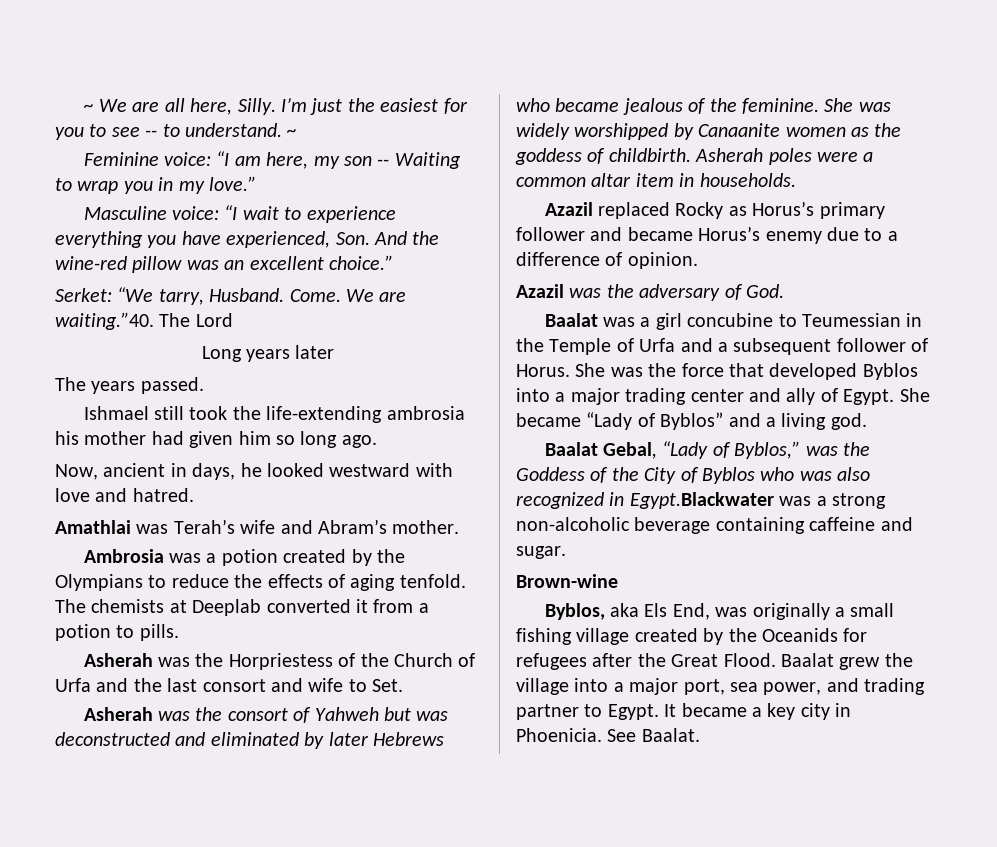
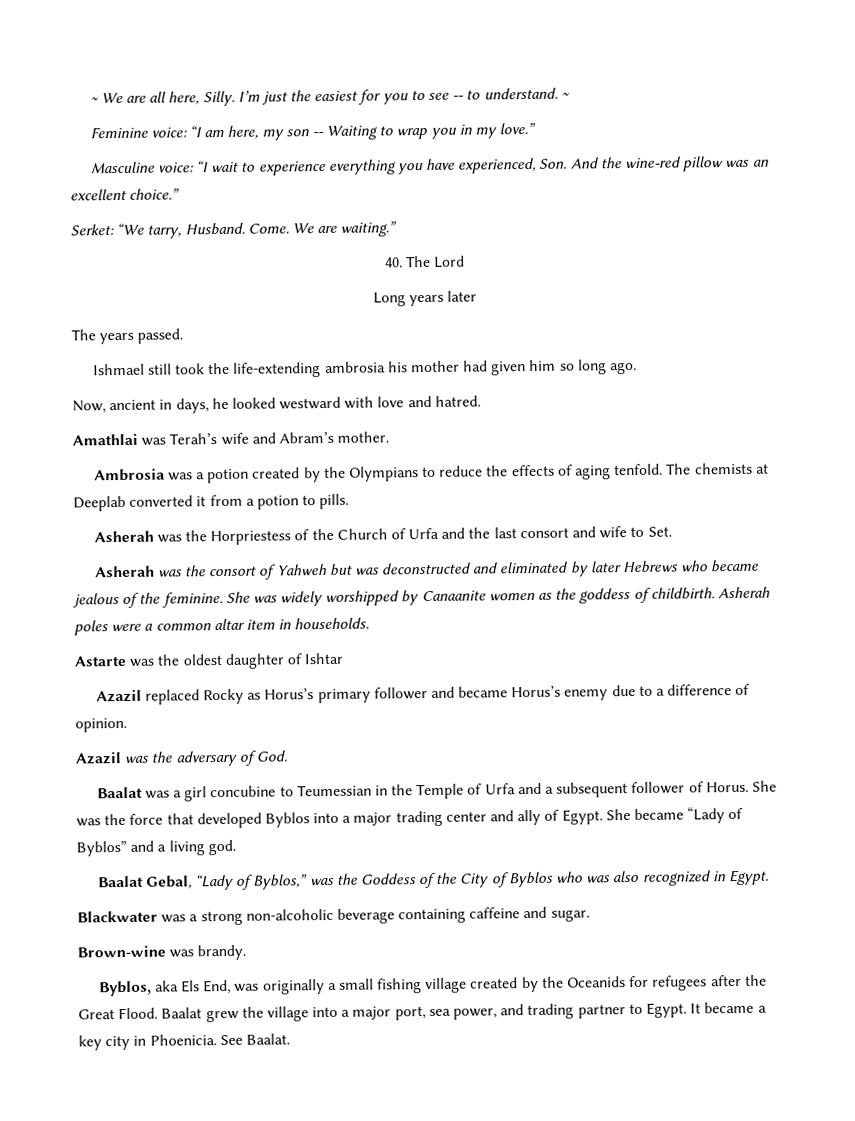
[55,312,154,330] waiting.”40. -> [340,221,398,237] [384,257,403,268] waiting.” // 40.
(796, 180) none -> [74,652,345,669] // Astarte was the oldest daughter of Ishtar
[629,492,774,509] Egypt.Blackwater -> [728,869,769,886] [77,910,158,923] Egypt. // Blackwater
(618, 581) none -> [169,944,247,961] was brandy.

